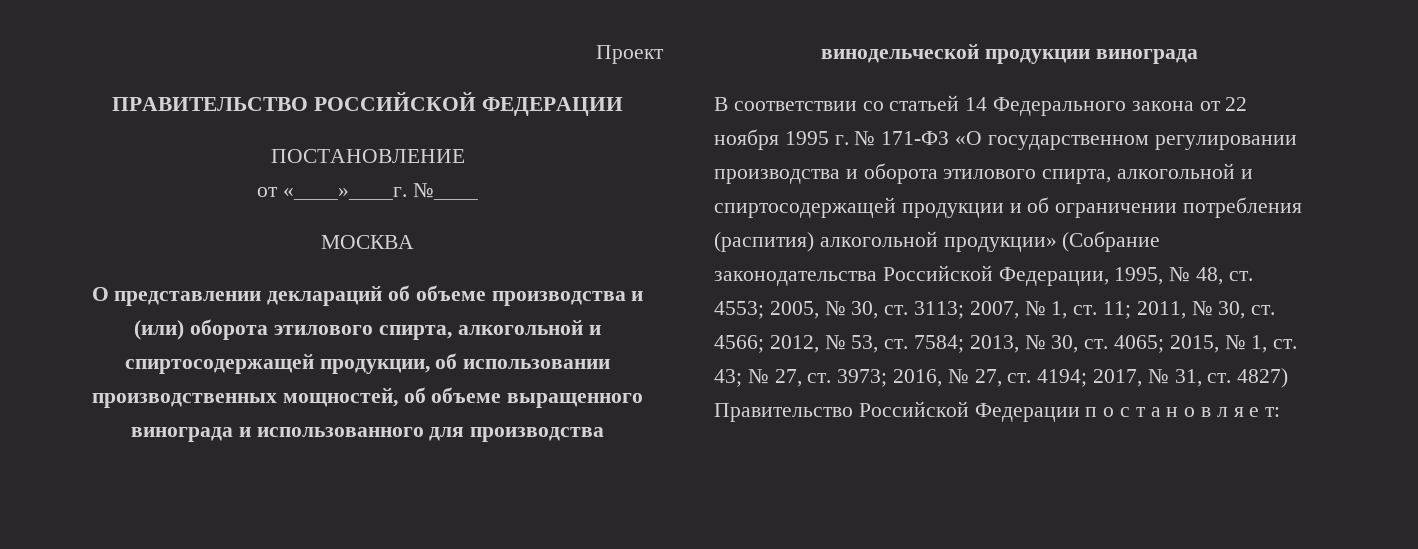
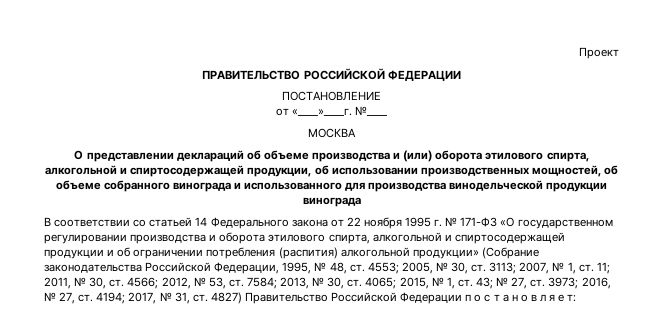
[507,393,644,408] выращенного -> [103,180,170,192] собранного

